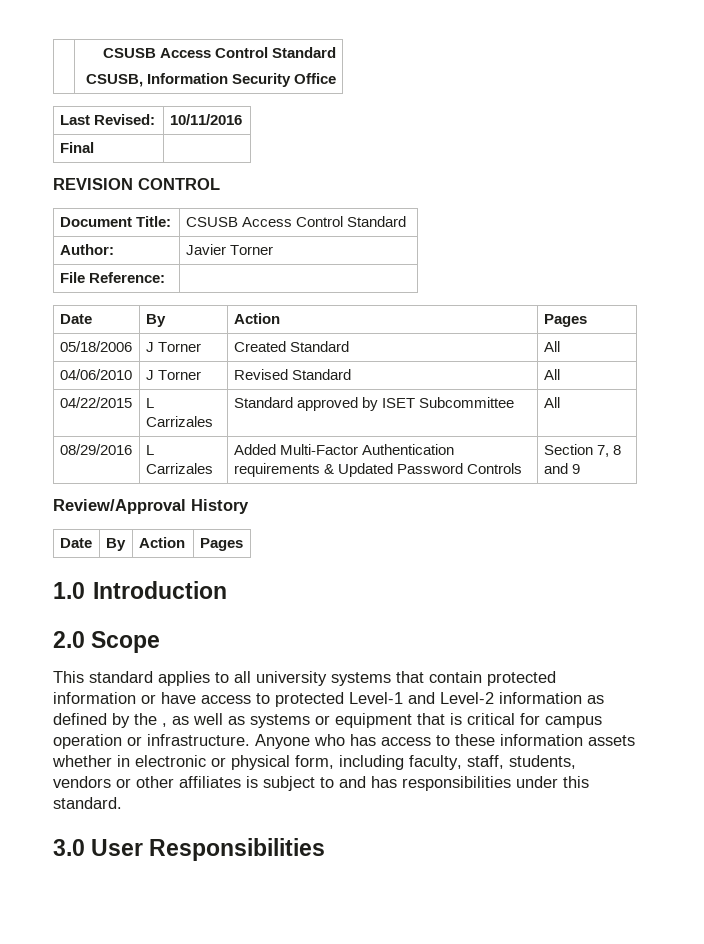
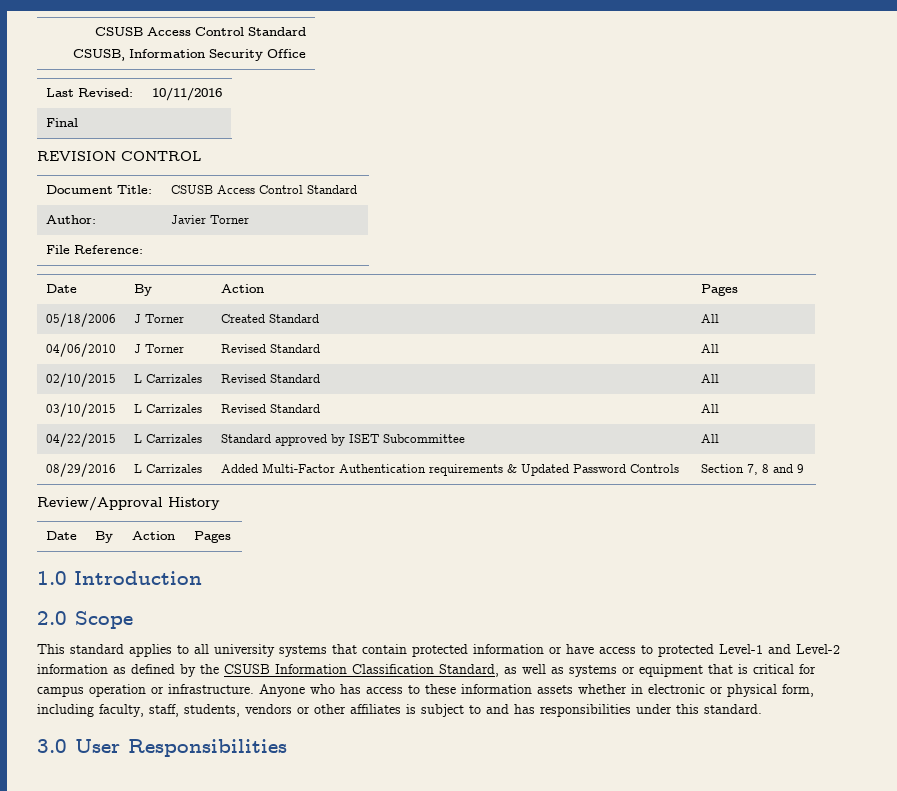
(560, 374) none -> [45,373,116,387] [133,374,202,383] [220,374,320,383] [700,374,719,383] [45,403,116,417] [133,404,202,413] [220,404,320,413] [700,404,719,413] // 02/10/2015 | L Carrizales | Revised Standard | All // 03/10/2015 | L Carrizales | Revised Standard | All
[162,723,167,727] , -> [224,664,499,677] CSUSB Information Classification Standard,

